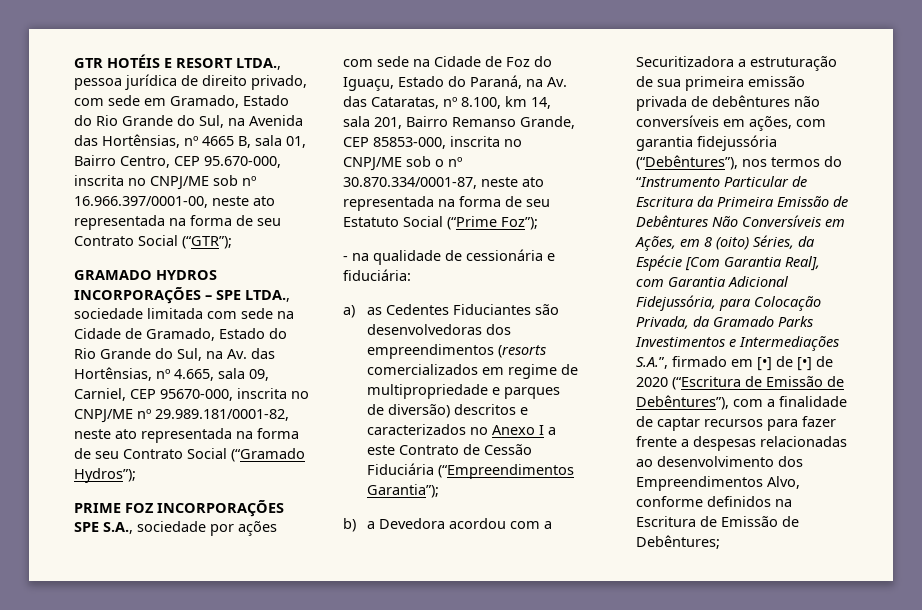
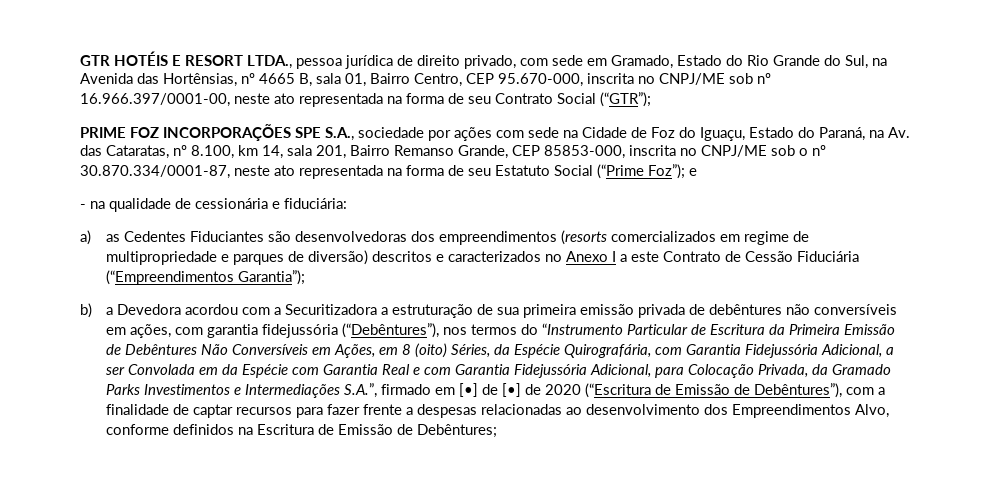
[74,270,217,280] [74,287,290,304] [74,308,294,319] [74,328,287,341] [74,348,275,361] [74,367,269,381] [74,388,309,401] [74,409,289,423] [74,428,299,443] [74,448,305,462] [74,468,136,483] // GRAMADO HYDROS INCORPORAÇÕES – SPE LTDA., sociedade limitada com sede na Cidade de Gramado, Estado do Rio Grande do Sul, na Av. das Hortênsias, nº 4.665, sala 09, Carniel, CEP 95670-000, inscrita no CNPJ/ME nº 29.989.181/0001-82, neste ato representada na forma de seu Contrato Social (“Gramado Hydros”); -> (651, 99) none
(538, 223) none -> [689,168,697,176] e
[684,256,820,271] [635,276,789,287] [635,295,716,311] [Com Garantia Real], com Garantia Adicional Fidejussória, -> [564,344,895,358] [106,364,652,378] Quirografária, com Garantia Fidejussória Adicional, a ser Convolada em da Espécie com Garantia Real e com Garantia Fidejussória Adicional,

